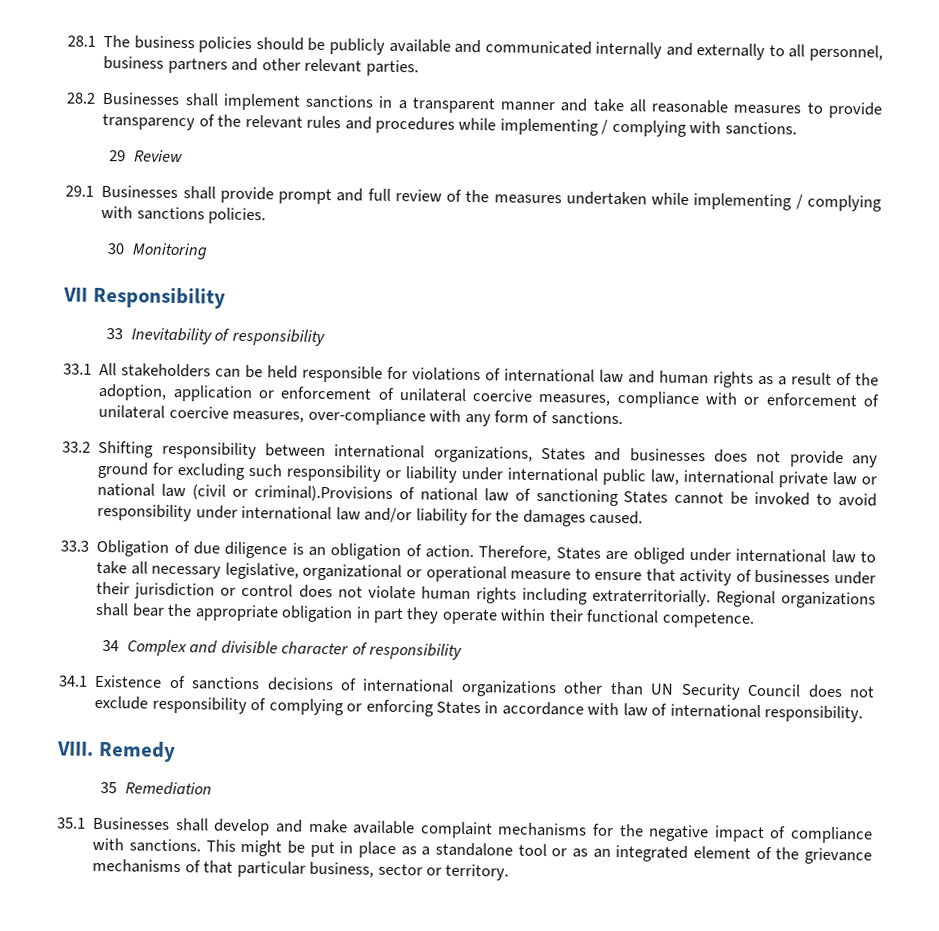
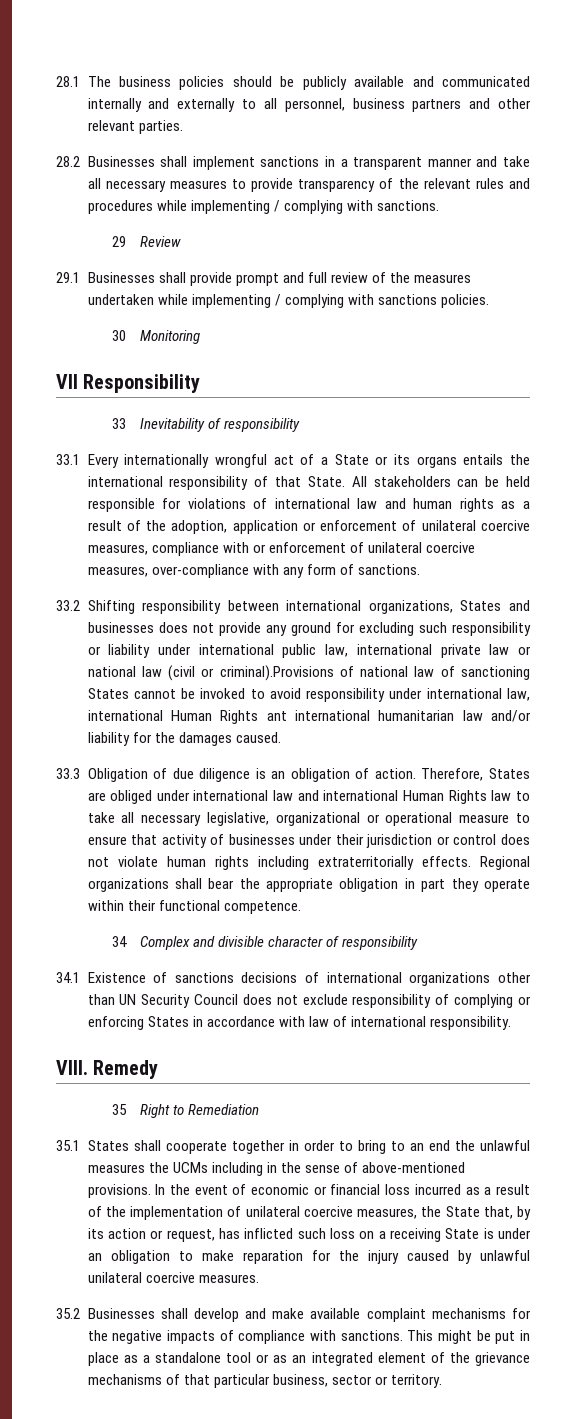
[651,99,729,114] reasonable -> [105,180,166,192] necessary
(92, 369) none -> [87,454,530,468] [87,476,345,490] Every internationally wrongful act of a State or its organs entails the international responsibility of that State.
(333, 513) none -> [506,688,530,701] [87,710,455,724] law, international Human Rights ant international humanitarian
(856, 556) none -> [297,790,512,804] and international Human Rights law
[591,588,711,607] extraterritorially. -> [317,856,471,870] extraterritorially effects.
(118, 788) none -> [139,1104,185,1118] Right to
(86, 823) none -> [87,1140,531,1154] [87,1162,465,1176] [87,1184,530,1198] [87,1206,531,1220] [87,1228,532,1242] [87,1250,530,1264] [87,1272,259,1283] [56,1308,80,1319] States shall cooperate together in order to bring to an end the unlawful measures the UCMs including in the sense of above-mentioned provisions. In the event of economic or financial loss incurred as a result of the implementation of unilateral coercive measures, the State that, by its action or request, has inflicted such loss on a receiving State is under an obligation to make reparation for the injury caused by unlawful unilateral coercive measures. // 35.2
[713,825,765,843] impact -> [166,1330,215,1344] impacts

